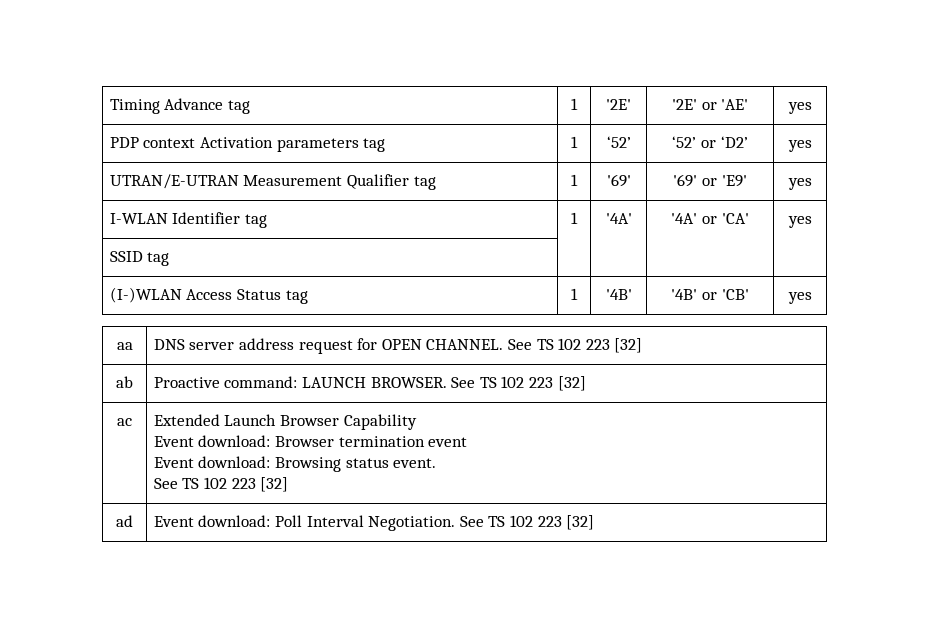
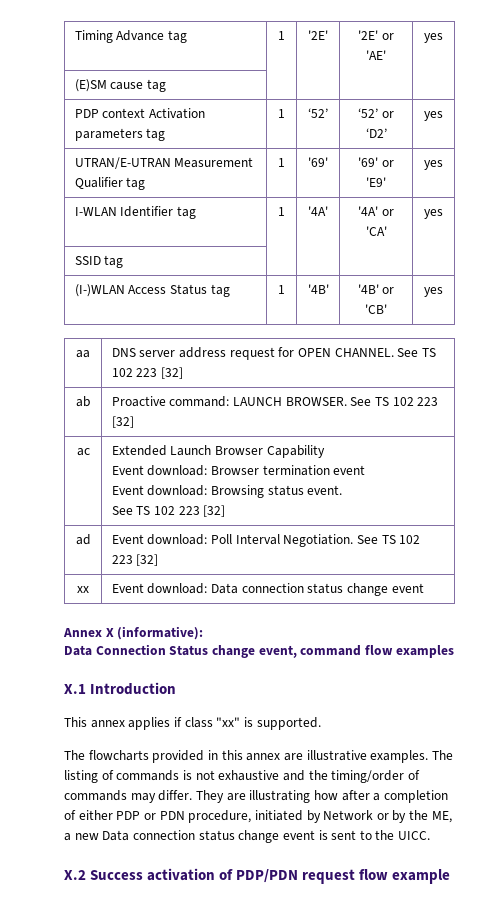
(812, 108) none -> [74,79,166,92] // (E)SM cause tag | | | |
(595, 522) none -> [77,586,89,593] [111,583,424,596] [63,626,204,640] [64,644,454,658] [64,682,177,695] [64,717,321,730] [64,750,453,763] [64,770,420,783] [64,790,448,803] [64,810,452,823] [64,830,431,843] [64,868,451,884] // xx | Event download: Data connection status change event // Annex X (informative): // Data Connection Status change event, command flow examples // X.1 Introduction // This annex applies if class "xx" is supported. // The flowcharts provided in this annex are illustrative examples. The listing of commands is not exhaustive and the timing/order of commands may differ. They are illustrating how after a completion of either PDP or PDN procedure, initiated by Network or by the ME, a new Data connection status change event is sent to the UICC. // X.2 Success activation of PDP/PDN request flow example

